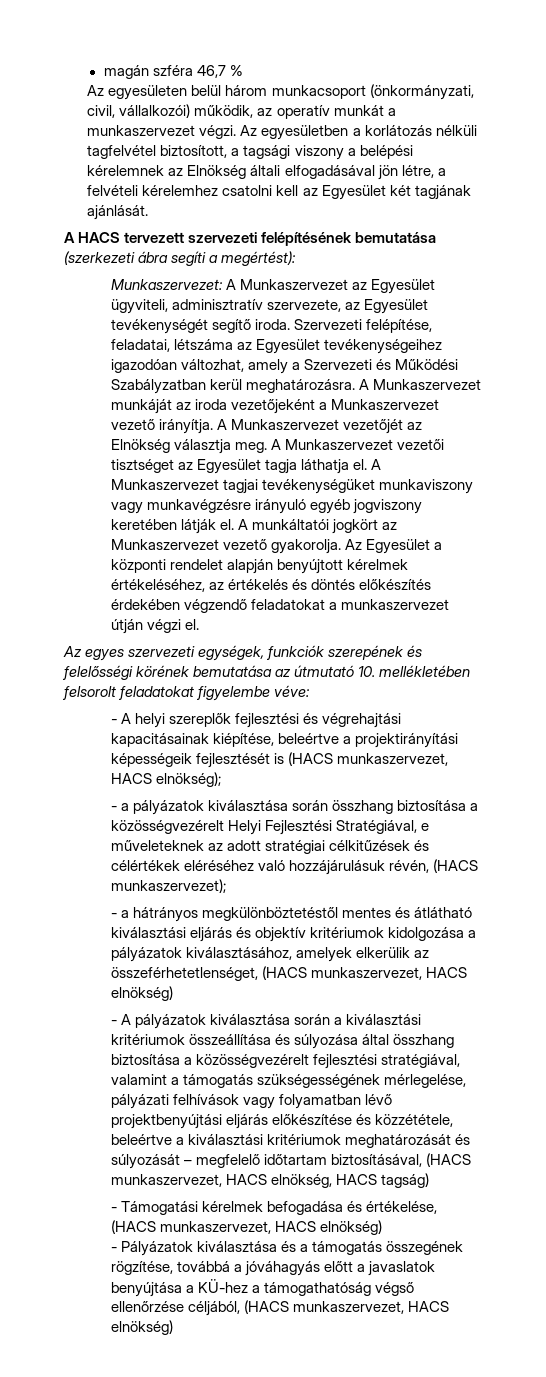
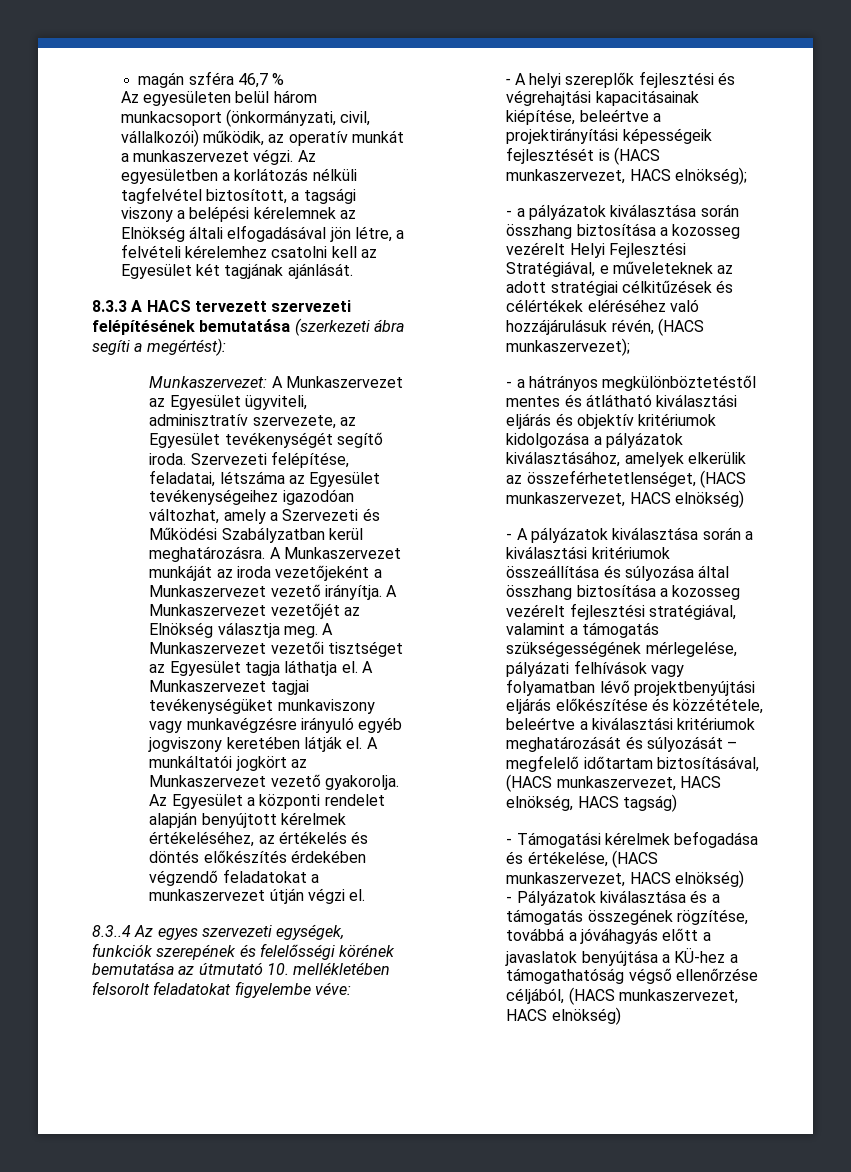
(149, 212) none -> [92,300,127,312] 8.3.3
(199, 624) none -> [92,925,131,937] 8.3..4
[110,820,224,834] közösségvezérelt -> [672,224,741,239] [506,242,566,255] kozosseg vezérelt
[195,1054,309,1068] közösségvezérelt -> [672,585,741,600] [506,604,566,617] kozosseg vezérelt

